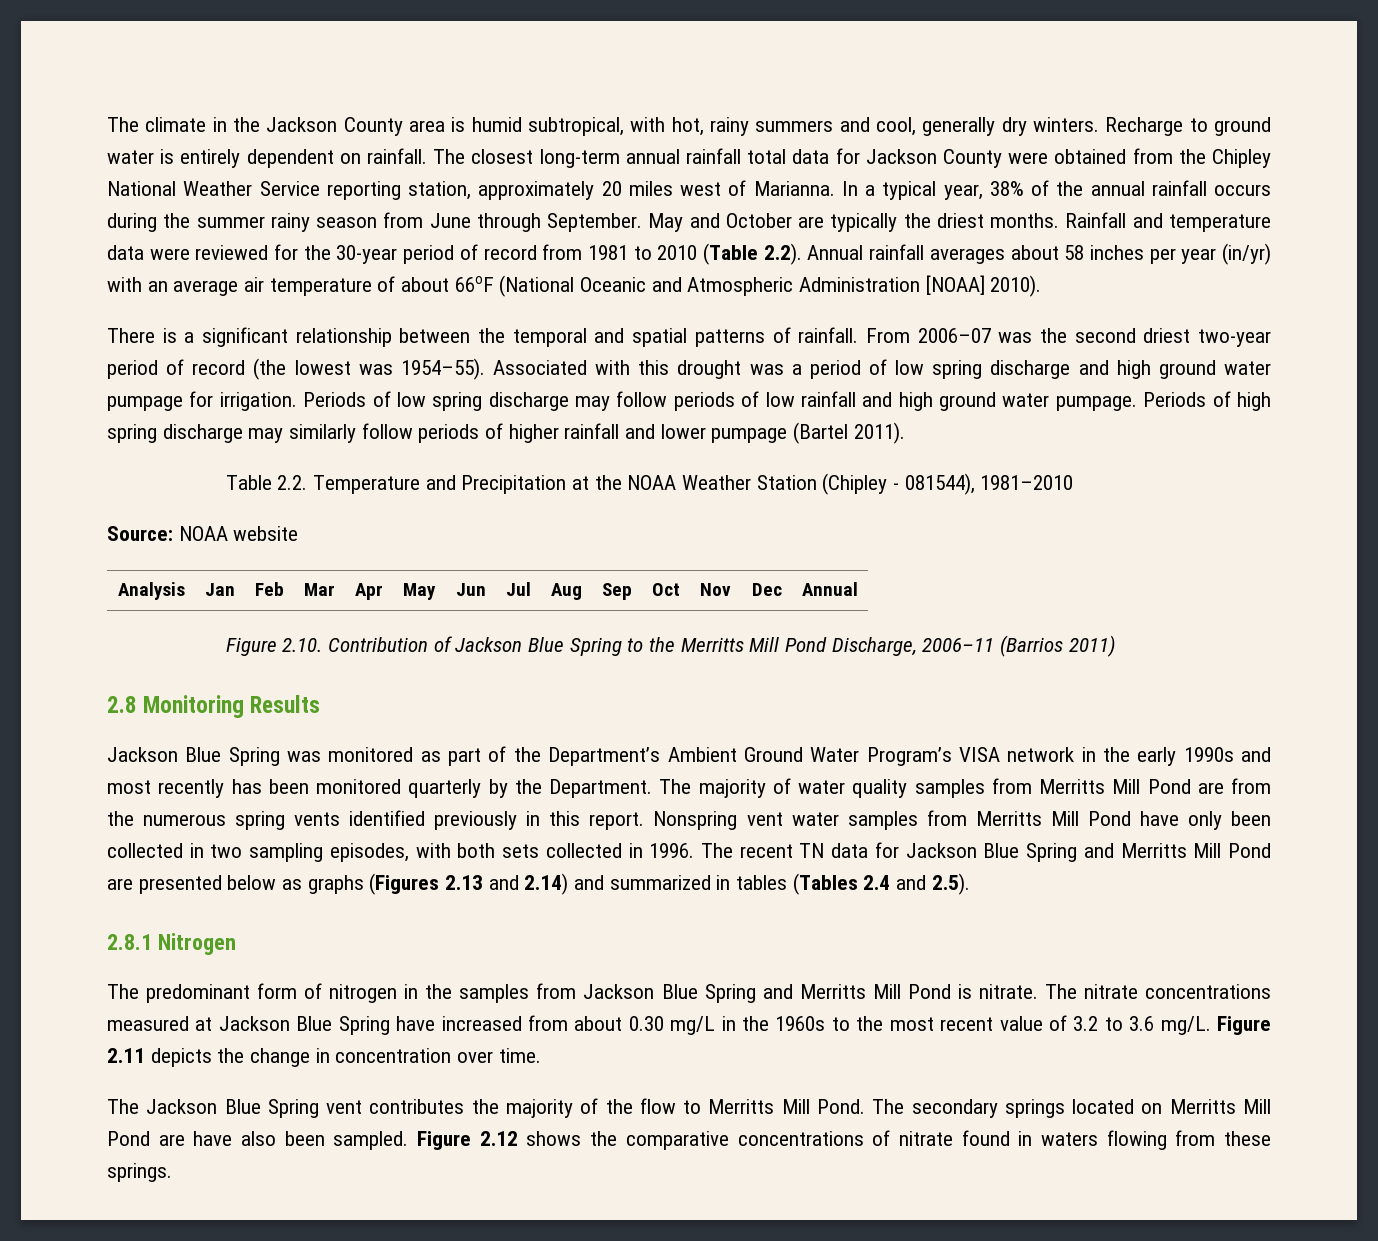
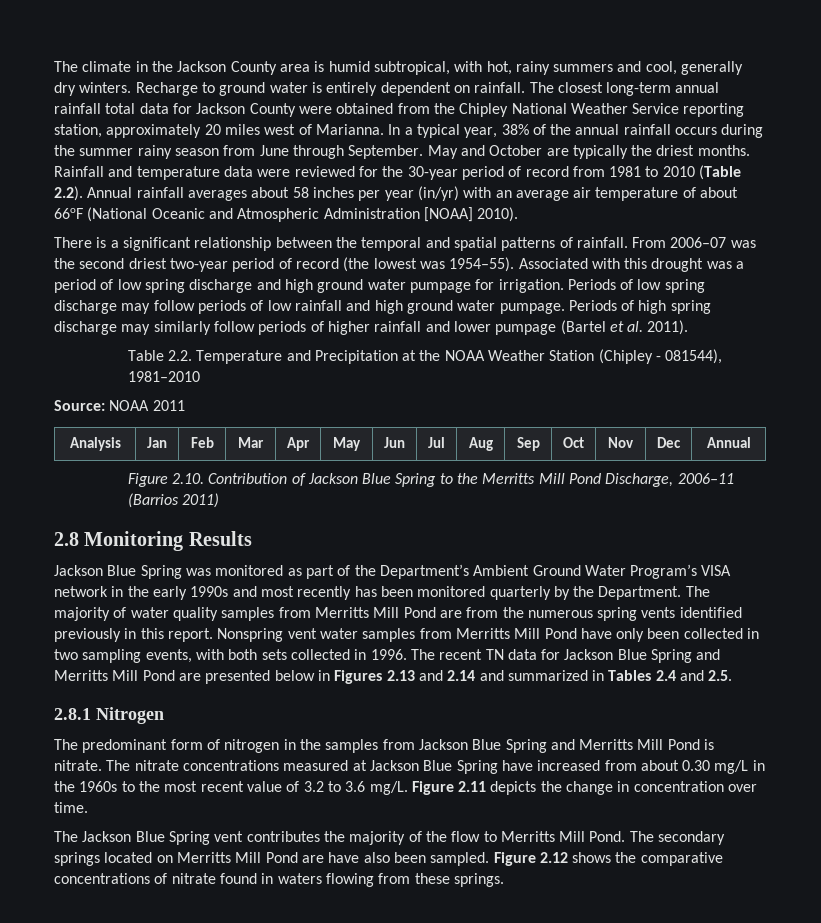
(849, 433) none -> [609,321,644,332] et al.
[233,526,299,541] website -> [152,400,185,411] 2011
[329,843,409,862] episodes, -> [145,649,192,663] events,
[282,873,440,895] as graphs (Figures -> [317,670,383,684] in Figures
[524,873,569,895] 2.14) -> [447,670,476,681] 2.14
[736,873,858,895] tables (Tables -> [608,670,652,681] Tables
[931,873,970,895] 2.5). -> [708,670,733,681] 2.5.

